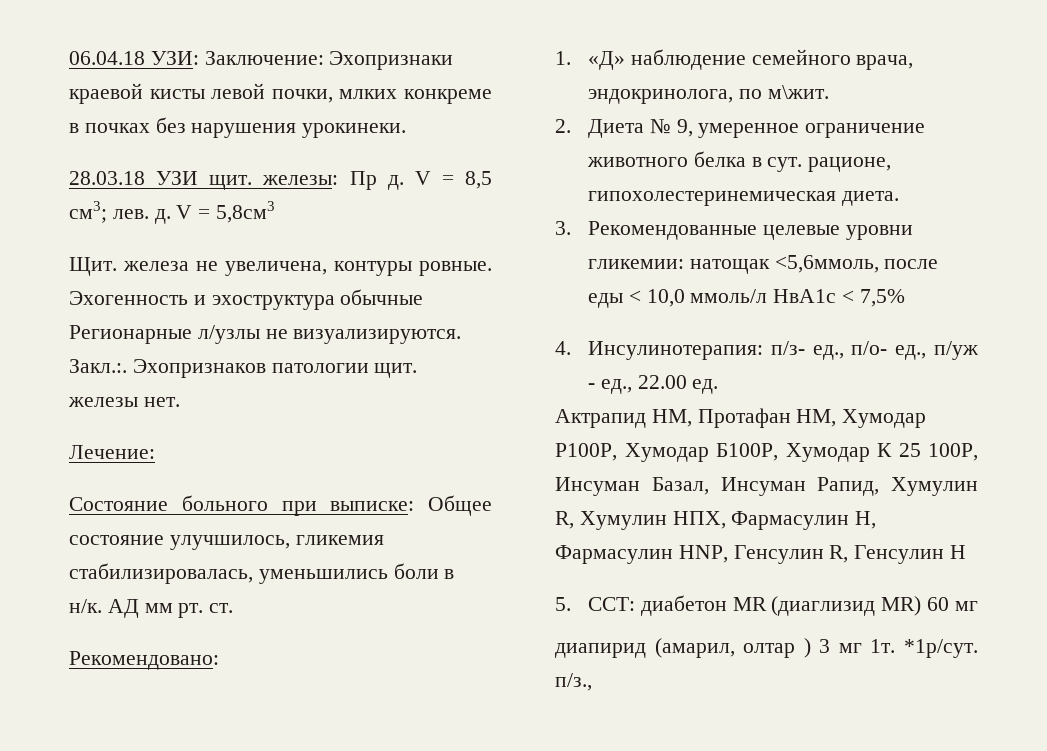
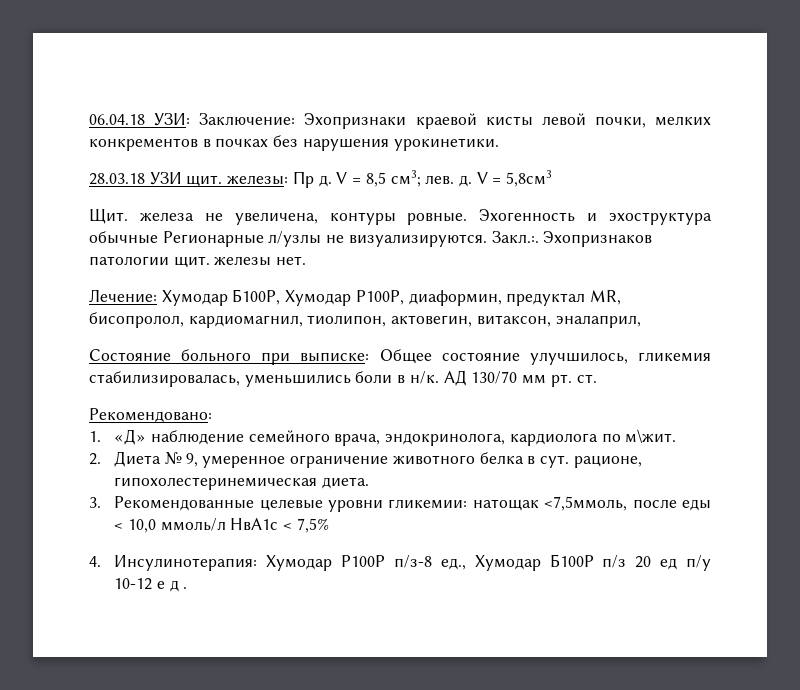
[339,89,492,104] млких конкреме -> [655,116,711,126] [89,138,198,151] мелких конкрементов
[302,123,407,138] урокинеки. -> [393,138,499,151] урокинетики.
(155, 452) none -> [161,289,622,306] [89,312,641,328] Хумодар Б100Р, Хумодар Р100Р, диаформин, предуктал MR, бисопролол, кардиомагнил, тиолипон, актовегин, витаксон, эналаприл,
(139, 608) none -> [471,371,518,384] 130/70
(734, 96) none -> [509,433,598,446] кардиолога
[774,255,879,273] <5,6ммоль, -> [544,496,628,511] <7,5ммоль,
[770,341,978,360] [588,375,719,394] [555,408,927,428] [555,443,978,462] [555,477,978,496] [555,511,877,530] [555,545,967,564] [555,595,978,616] [555,638,978,658] [555,673,592,691] п/з- ед., п/о- ед., п/уж - ед., 22.00 ед. // Актрапид НМ, Протафан НМ, Хумодар Р100Р, Хумодар Б100Р, Хумодар К 25 100Р, Инсуман Базал, Инсуман Рапид, Хумулин R, Хумулин НПХ, Фармасулин Н, Фармасулин НNР, Генсулин R, Генсулин Н // 5. ССТ: диабетон МR (диаглизид МR) 60 мг // диапирид (амарил, олтар ) 3 мг 1т. *1р/сут. п/з., -> [266,554,711,571] [114,578,188,592] Хумодар Р100Р п/з-8 ед., Хумодар Б100Р п/з 20 ед п/у 10-12 е д .

